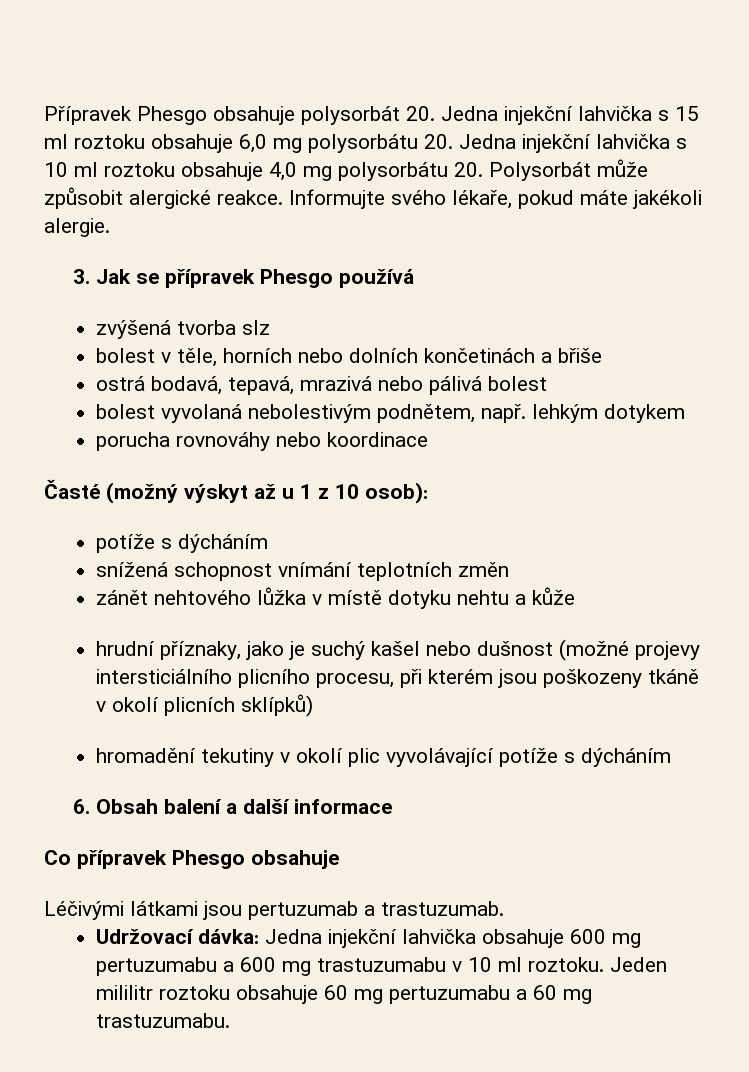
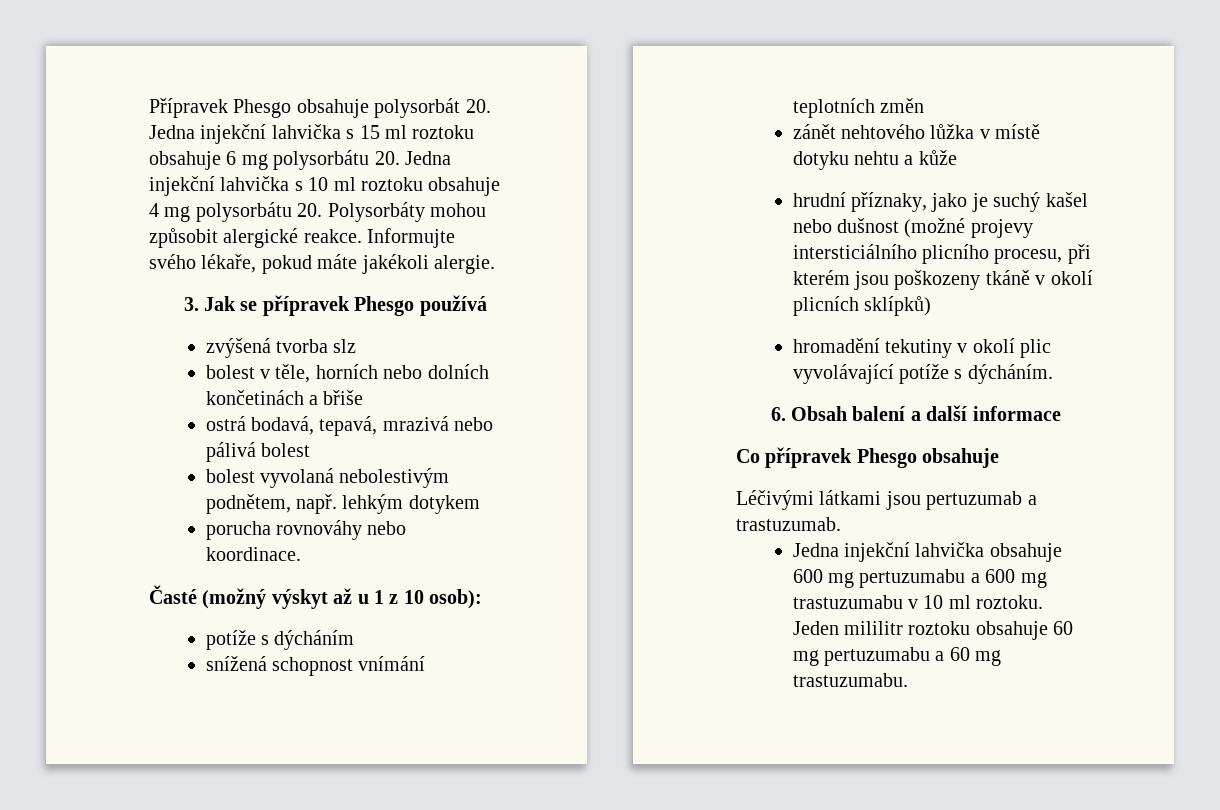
[239,134,267,153] 6,0 -> [226,151,237,165] 6
[269,159,648,181] 4,0 mg polysorbátu 20. Polysorbát může -> [149,202,486,222] 4 mg polysorbátu 20. Polysorbáty mohou
[327,432,429,447] koordinace -> [205,547,301,561] koordinace.
[581,748,672,767] dýcháním -> [967,364,1053,384] dýcháním.
[96,929,260,944] Udržovací dávka: -> (841, 524) none

